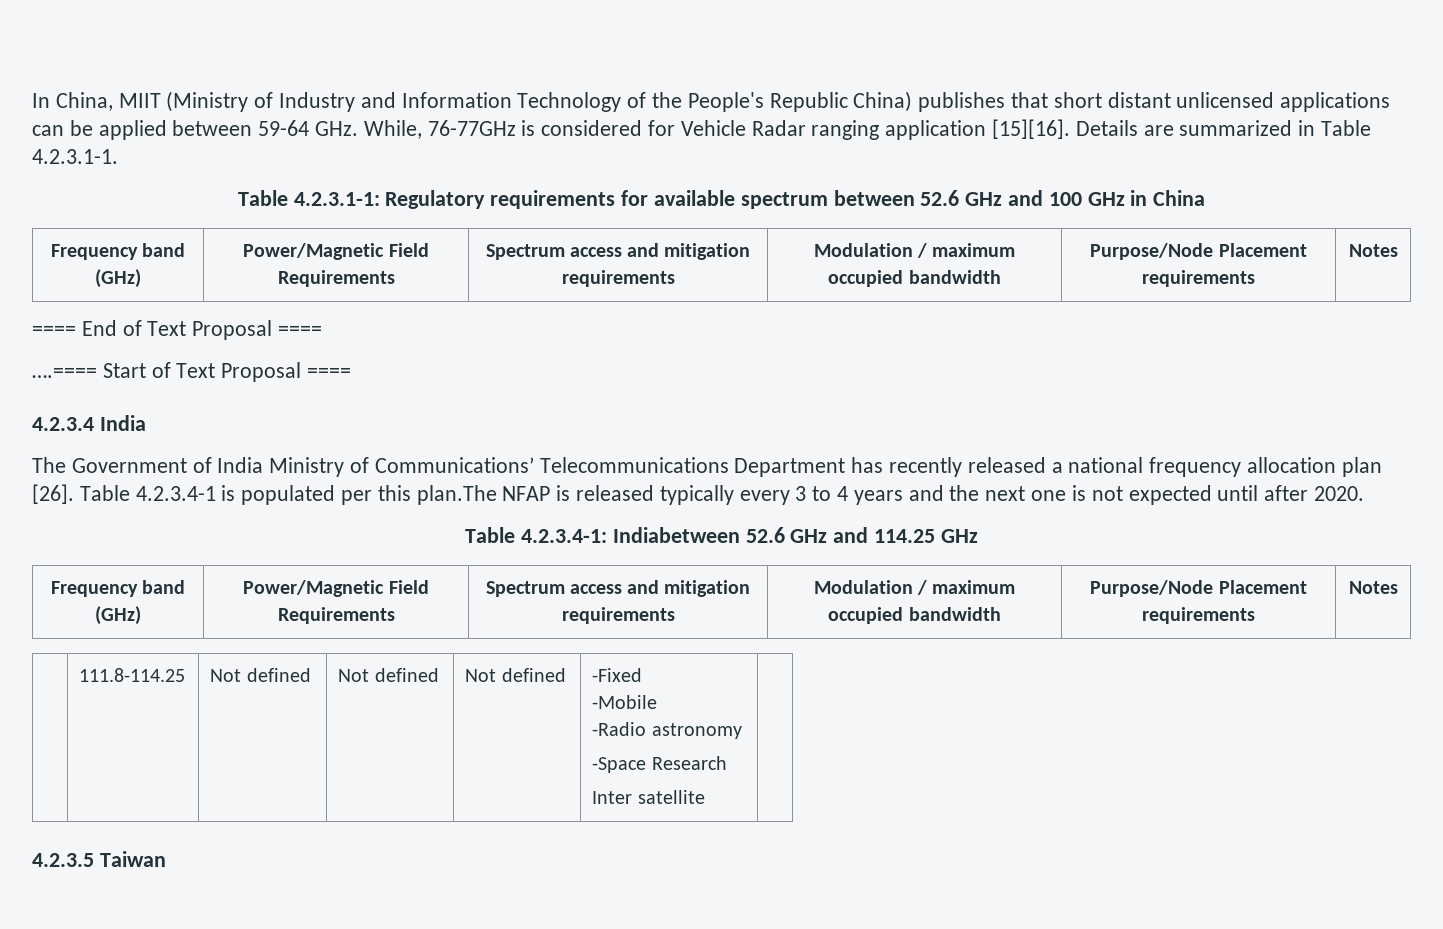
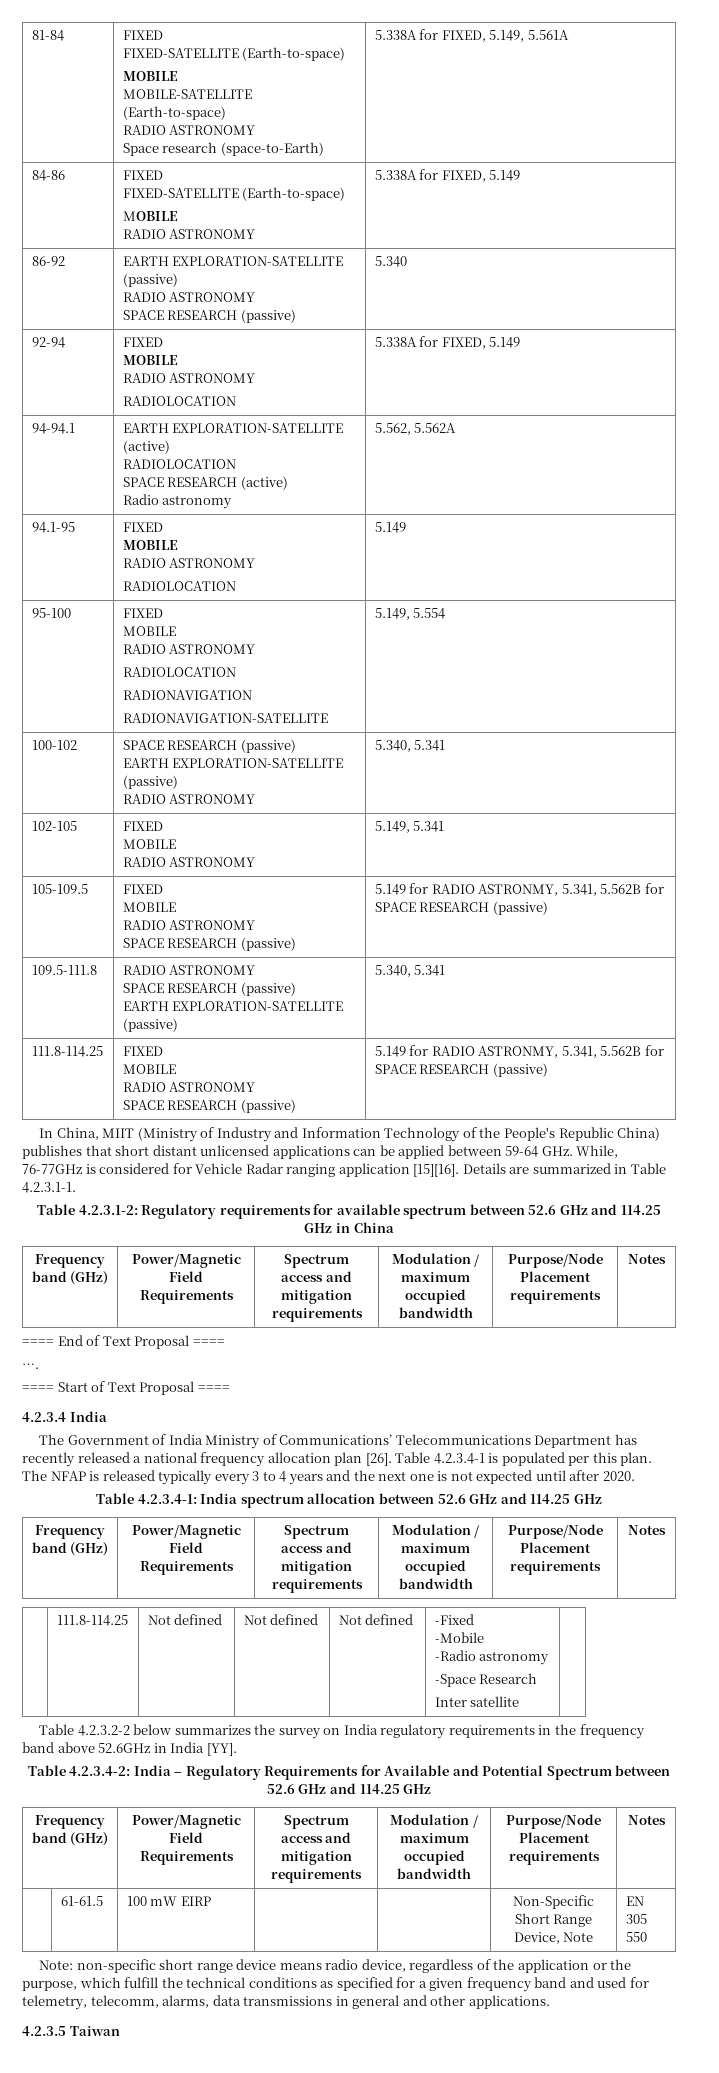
(32, 100) none -> [31,30,64,41] [122,30,163,40] [122,47,346,61] [122,71,178,81] [122,89,252,99] [122,106,226,120] [122,125,256,135] [122,142,324,156] [374,29,569,42] [31,170,65,181] [122,170,163,180] [122,187,346,201] [122,211,178,221] [122,229,256,239] [374,169,521,182] [31,256,65,266] [122,256,344,266] [122,273,178,287] [122,292,256,302] [122,309,296,323] [374,256,407,267] [31,337,65,348] [122,337,163,347] [122,355,178,365] [122,373,256,383] [122,396,236,406] [374,336,521,349] [31,423,75,434] [122,423,344,433] [122,440,170,454] [122,459,236,469] [122,476,288,490] [122,494,233,509] [374,423,457,435] [31,522,75,533] [122,522,163,532] [122,540,178,550] [122,558,256,568] [122,581,236,591] [374,522,406,533] [31,608,71,618] [122,608,163,618] [122,626,176,636] [122,644,256,654] [122,667,236,677] [122,690,252,700] [122,713,328,723] [374,608,446,620] [31,740,77,750] [122,739,296,753] [122,758,344,768] [122,775,178,789] [122,794,256,804] [374,740,446,752] [31,821,77,831] [122,821,163,831] [122,839,176,849] [122,857,256,867] [374,821,445,833] [31,884,88,894] [122,884,163,894] [122,902,176,912] [122,920,256,930] [122,937,296,951] [374,883,664,896] [374,901,548,915] [31,965,97,975] [122,965,256,975] [122,982,296,996] [122,1001,344,1011] [122,1018,178,1032] [374,965,446,977] [31,1046,103,1057] [122,1046,163,1056] [122,1064,176,1074] [122,1082,256,1092] [122,1099,296,1113] [374,1045,664,1058] [374,1063,548,1077] 81-84 | FIXED // FIXED-SATELLITE (Earth-to-space) // MOBILE // MOBILE-SATELLITE (Earth-to-space) // RADIO ASTRONOMY // Space research (space-to-Earth) | 5.338A for FIXED, 5.149, 5.561A // 84-86 | FIXED // FIXED-SATELLITE (Earth-to-space) // MOBILE // RADIO ASTRONOMY | 5.338A for FIXED, 5.149 // 86-92 | EARTH EXPLORATION-SATELLITE (passive) // RADIO ASTRONOMY // SPACE RESEARCH (passive) | 5.340 // 92-94 | FIXED // MOBILE // RADIO ASTRONOMY // RADIOLOCATION | 5.338A for FIXED, 5.149 // 94-94.1 | EARTH EXPLORATION-SATELLITE (active) // RADIOLOCATION // SPACE RESEARCH (active) // Radio astronomy | 5.562, 5.562A // 94.1-95 | FIXED // MOBILE // RADIO ASTRONOMY // RADIOLOCATION | 5.149 // 95-100 | FIXED // MOBILE // RADIO ASTRONOMY // RADIOLOCATION // RADIONAVIGATION // RADIONAVIGATION-SATELLITE | 5.149, 5.554 // 100-102 | SPACE RESEARCH (passive) // EARTH EXPLORATION-SATELLITE (passive) // RADIO ASTRONOMY | 5.340, 5.341 // 102-105 | FIXED // MOBILE // RADIO ASTRONOMY | 5.149, 5.341 // 105-109.5 | FIXED // MOBILE // RADIO ASTRONOMY // SPACE RESEARCH (passive) | 5.149 for RADIO ASTRONMY, 5.341, 5.562B for SPACE RESEARCH (passive) // 109.5-111.8 | RADIO ASTRONOMY // SPACE RESEARCH (passive) // EARTH EXPLORATION-SATELLITE (passive) | 5.340, 5.341 // 111.8-114.25 | FIXED // MOBILE // RADIO ASTRONOMY // SPACE RESEARCH (passive) | 5.149 for RADIO ASTRONMY, 5.341, 5.562B for SPACE RESEARCH (passive) //
[293,192,380,206] 4.2.3.1-1: -> [78,1205,138,1215] 4.2.3.1-2:
[1048,192,1082,206] 100 -> [620,1205,661,1215] 114.25
[32,368,97,378] ….==== -> [22,1363,39,1369] [22,1385,54,1392] …. // ====
[416,485,497,505] plan.The -> [620,1452,653,1466] [22,1470,47,1481] plan. The
[612,527,740,543] Indiabetween -> [200,1493,434,1508] India spectrum allocation between
(705, 797) none -> [39,1724,645,1739] [22,1742,237,1756] [27,1765,671,1780] [266,1783,432,1794] [35,1815,105,1829] [31,1832,109,1846] [131,1815,241,1829] [169,1832,203,1843] [139,1851,234,1865] [283,1815,349,1829] [280,1832,352,1843] [280,1851,352,1865] [271,1869,362,1883] [390,1814,478,1828] [399,1833,469,1843] [403,1850,465,1865] [397,1868,471,1879] [506,1814,601,1829] [518,1832,590,1843] [508,1851,600,1865] [627,1815,666,1825] [60,1896,103,1906] [126,1896,211,1906] [513,1895,594,1909] [514,1913,593,1927] [513,1932,594,1944] [625,1896,644,1906] [625,1914,647,1924] [625,1932,647,1942] [39,1959,632,1973] [22,1977,649,1992] [22,1995,550,2010] // Table 4.2.3.2-2 below summarizes the survey on India regulatory requirements in the frequency band above 52.6GHz in India [YY]. // Table 4.2.3.4-2: India – Regulatory Requirements for Available and Potential Spectrum between 52.6 GHz and 114.25 GHz // Frequency band (GHz) | Power/Magnetic Field Requirements | Spectrum access and mitigation requirements | Modulation / maximum occupied bandwidth | Purpose/Node Placement requirements | Notes // | 61-61.5 | 100 mW EIRP | | | Non-Specific Short Range Device, Note | EN 305 550 // Note: non-specific short range device means radio device, regardless of the application or the purpose, which fulfill the technical conditions as specified for a given frequency band and used for telemetry, telecomm, alarms, data transmissions in general and other applications.

